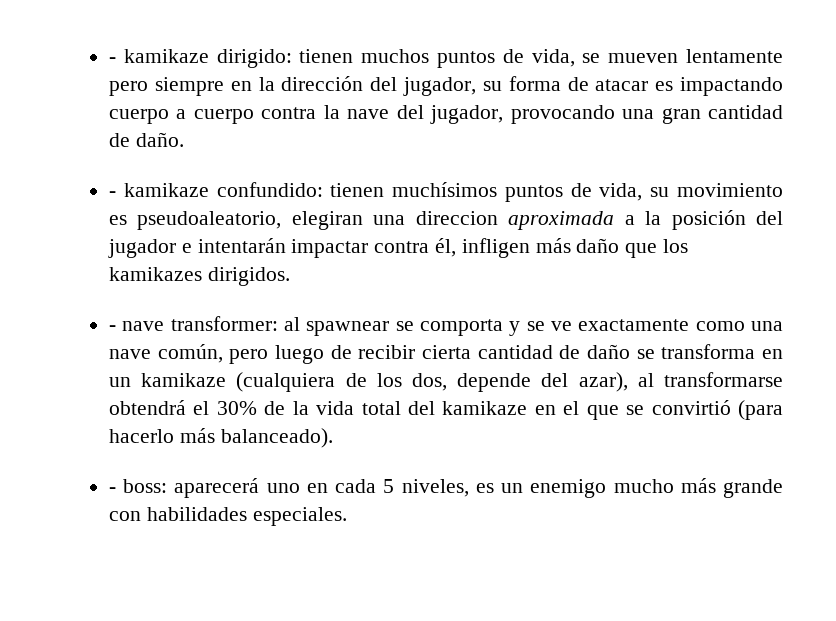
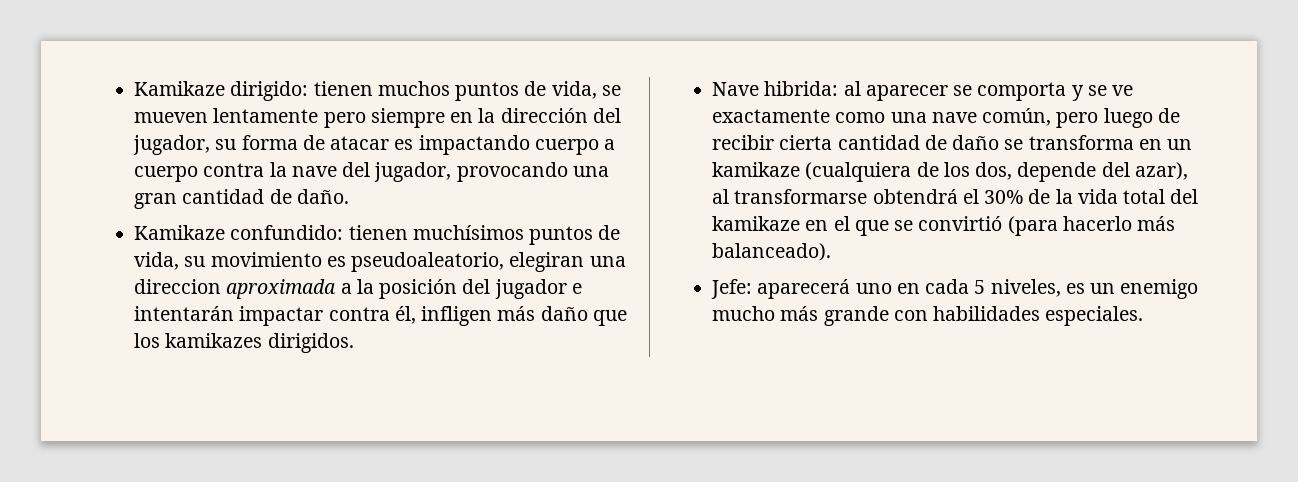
[109,49,209,63] - kamikaze -> [134,81,226,96] Kamikaze
[109,183,209,197] - kamikaze -> [134,225,226,240] Kamikaze
[109,316,390,336] - nave transformer: al spawnear -> [712,81,948,101] Nave hibrida: al aparecer
[109,479,168,493] - boss: -> [711,279,753,299] Jefe:

